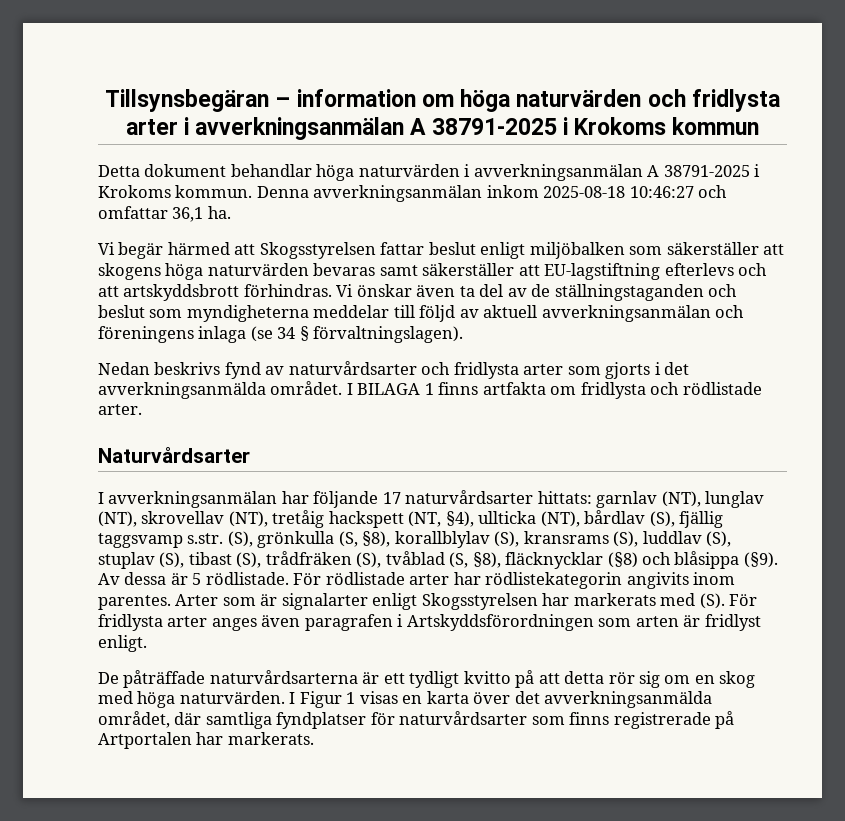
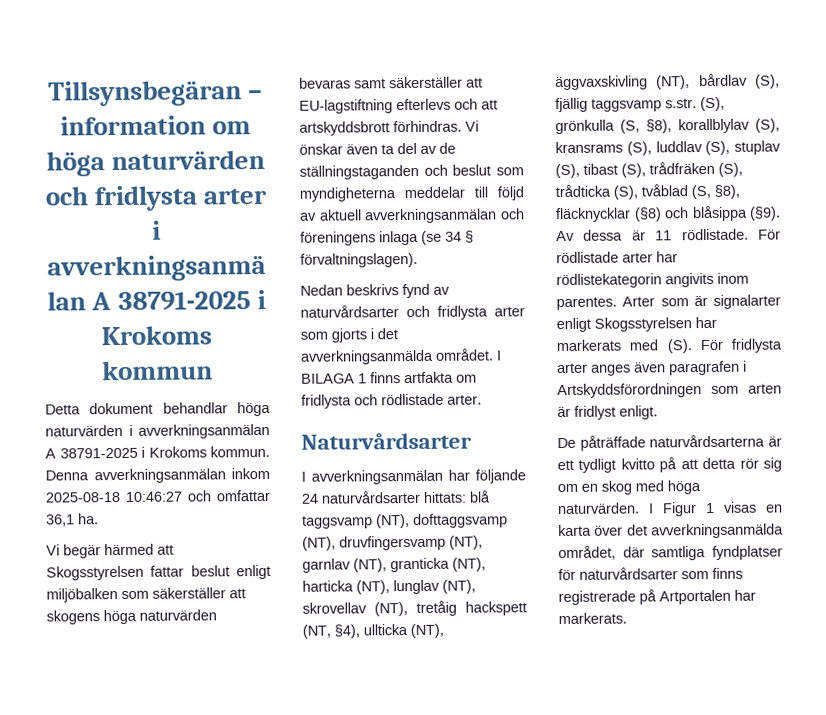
[382,492,401,504] 17 -> [301,493,318,504] 24
[596,491,658,508] garnlav -> [469,490,490,503] [302,513,508,529] [302,535,483,551] [302,557,486,573] [302,580,354,592] blå taggsvamp (NT), dofttaggsvamp (NT), druvfingersvamp (NT), garnlav (NT), granticka (NT), harticka
(580, 519) none -> [555,75,691,91] äggvaxskivling (NT),
(382, 560) none -> [555,184,638,200] trådticka (S),
[192,573,202,585] 5 -> [655,230,673,241] 11

